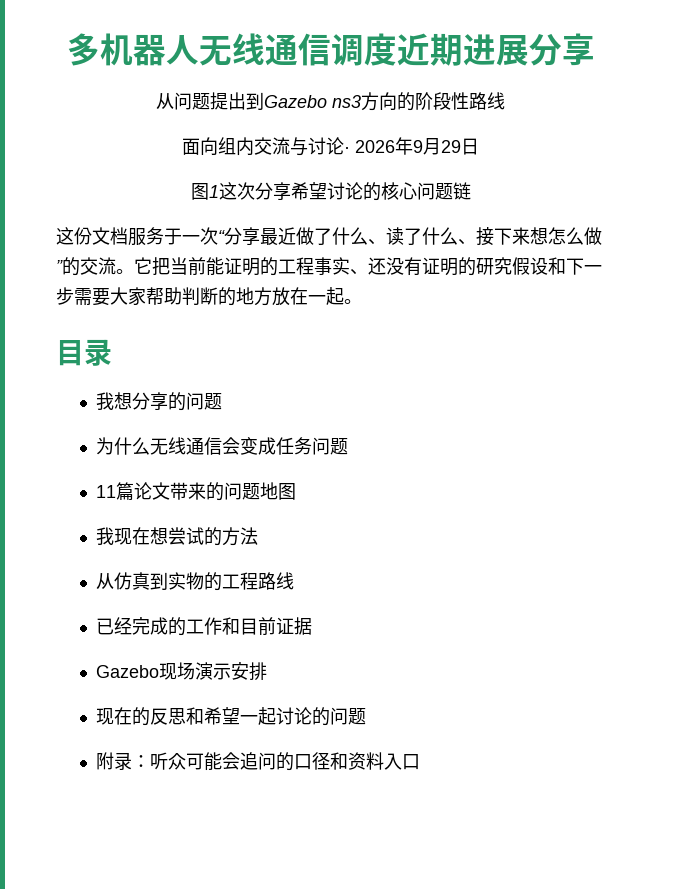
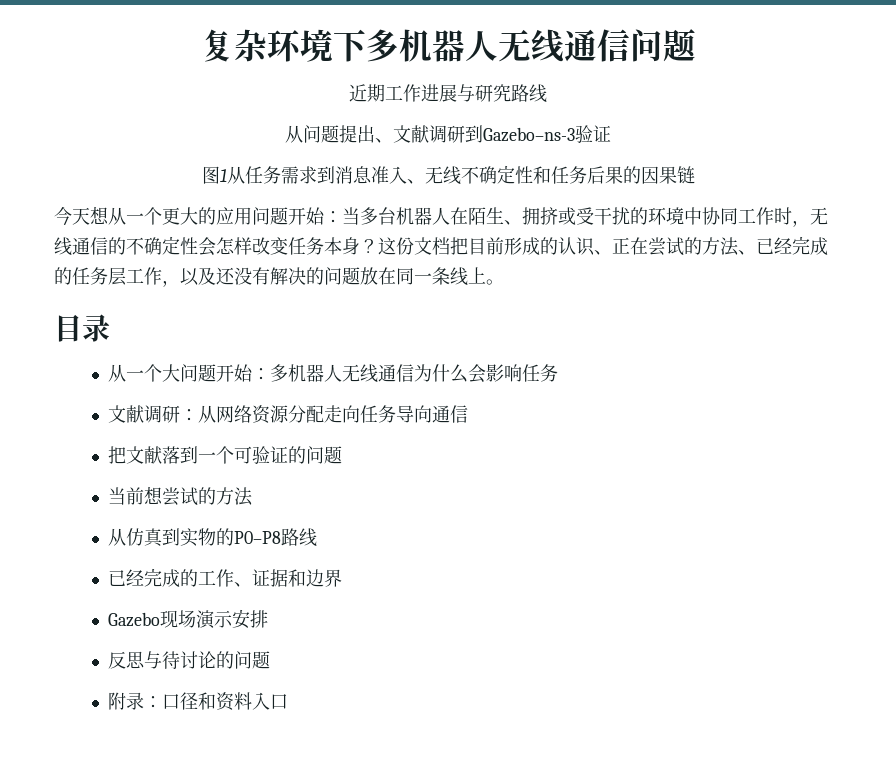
[66,33,595,66] [156,92,505,111] [182,137,479,156] [190,182,471,201] [56,227,602,246] [56,257,602,276] [56,287,362,306] [56,339,112,366] [96,392,223,411] [96,437,349,455] [96,482,297,501] [96,527,151,545] 多机器人无线通信调度近期进展分享 // 从问题提出到Gazebo ns3方向的阶段性路线 // 面向组内交流与讨论· 2026年9月29日 // 图1这次分享希望讨论的核心问题链 // 这份文档服务于一次“分享最近做了什么、读了什么、接下来想怎么做”的交流。它把当前能证明的工程事实、还没有证明的研究假设和下一步需要大家帮助判断的地方放在一起。 // 目录 // 我想分享的问题 // 为什么无线通信会变成任务问题 // 11篇论文带来的问题地图 // 我现在 -> [200,29,696,63] [349,84,547,103] [285,125,611,143] [201,165,695,185] [54,206,828,227] [54,236,828,256] [54,267,504,287] [54,314,110,342] [108,364,559,383] [108,405,469,424] [108,446,343,464] [108,487,145,505] 复杂环境下多机器人无线通信问题 // 近期工作进展与研究路线 // 从问题提出、文献调研到Gazebo–ns-3验证 // 图1从任务需求到消息准入、无线不确定性和任务后果的因果链 // 今天想从一个更大的应用问题开始：当多台机器人在陌生、拥挤或受干扰的环境中协同工作时，无线通信的不确定性会怎样改变任务本身？这份文档把目前形成的认识、正在尝试的方法、已经完成的任务层工作，以及还没有解决的问题放在同一条线上。 // 目录 // 从一个大问题开始：多机器人无线通信为什么会影响任务 // 文献调研：从网络资源分配走向任务导向通信 // 把文献落到一个可验证的问题 // 当前
[222,572,259,590] 工程 -> [234,531,282,544] P0–P8
[222,617,277,635] 和目前 -> [234,582,253,587] 、
(313, 626) none -> [288,569,343,587] 和边界
[96,707,277,726] 现在的反思和希望一起 -> [108,651,181,669] 反思与待
[150,752,295,771] 听众可能会追问的 -> (163, 702) none

